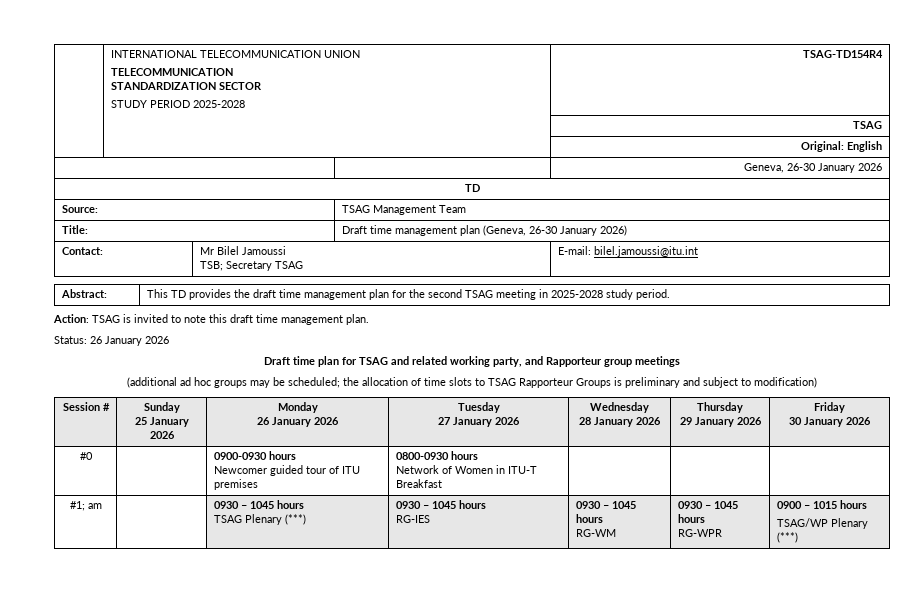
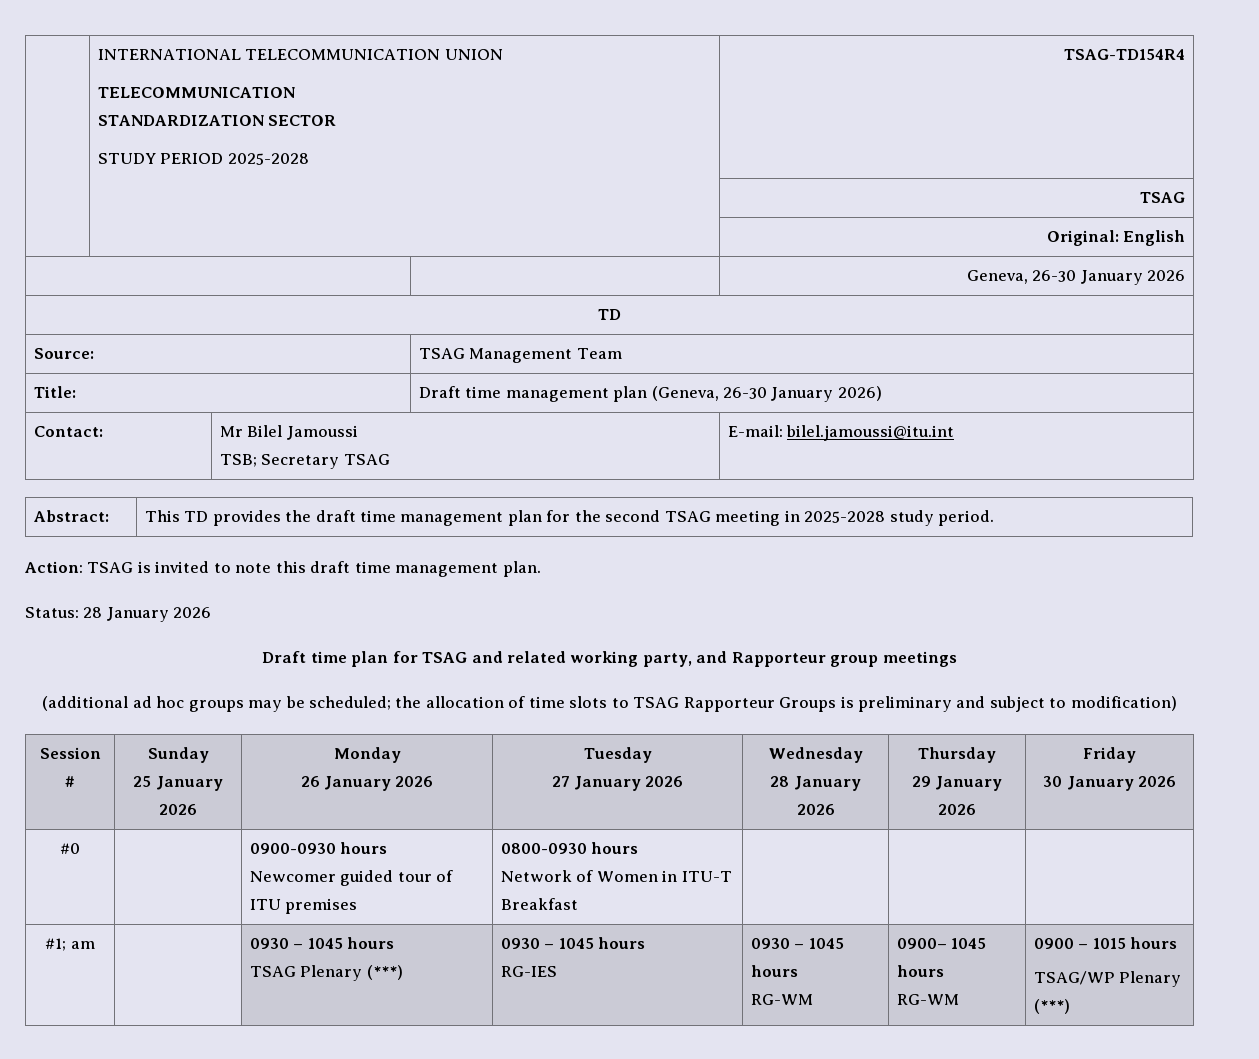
[90,336,102,344] 26 -> [83,607,103,618] 28
[678,501,739,509] [678,514,706,523] [678,529,723,537] 0930 – 1045 hours // RG-WPR -> [896,938,987,949] [896,965,944,977] [896,994,959,1005] 0900– 1045 hours // RG-WM

